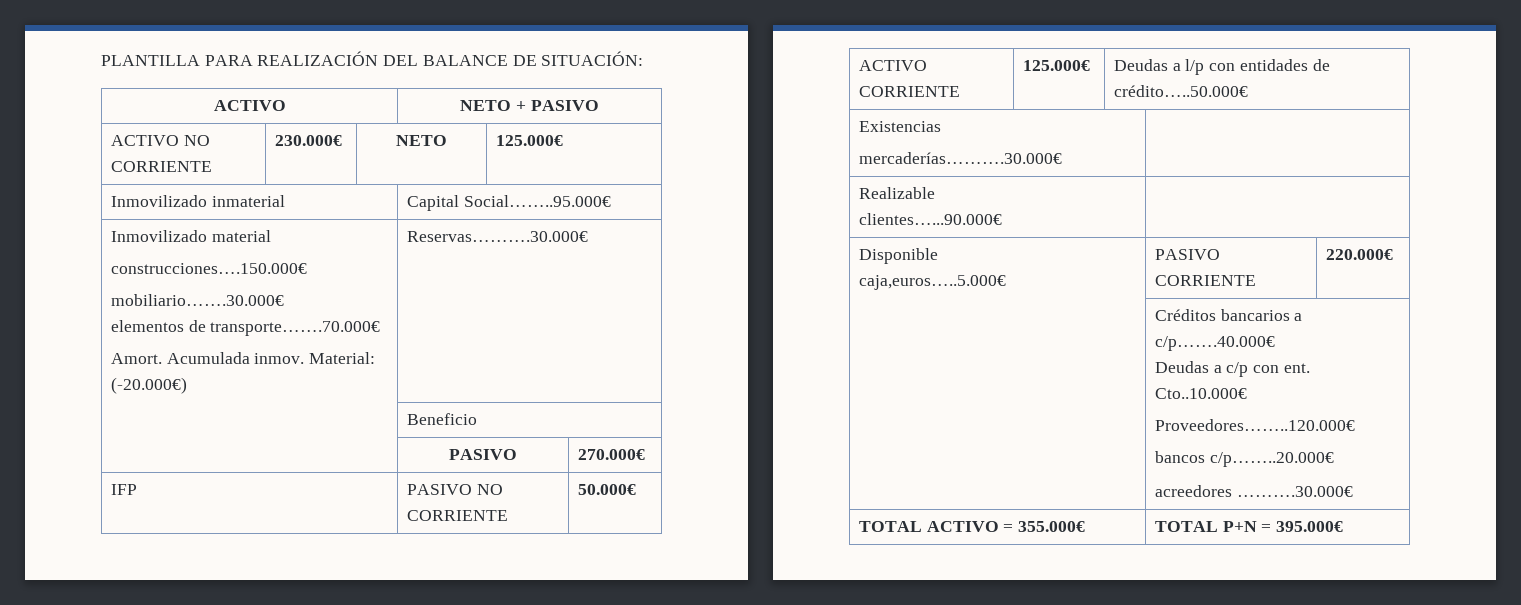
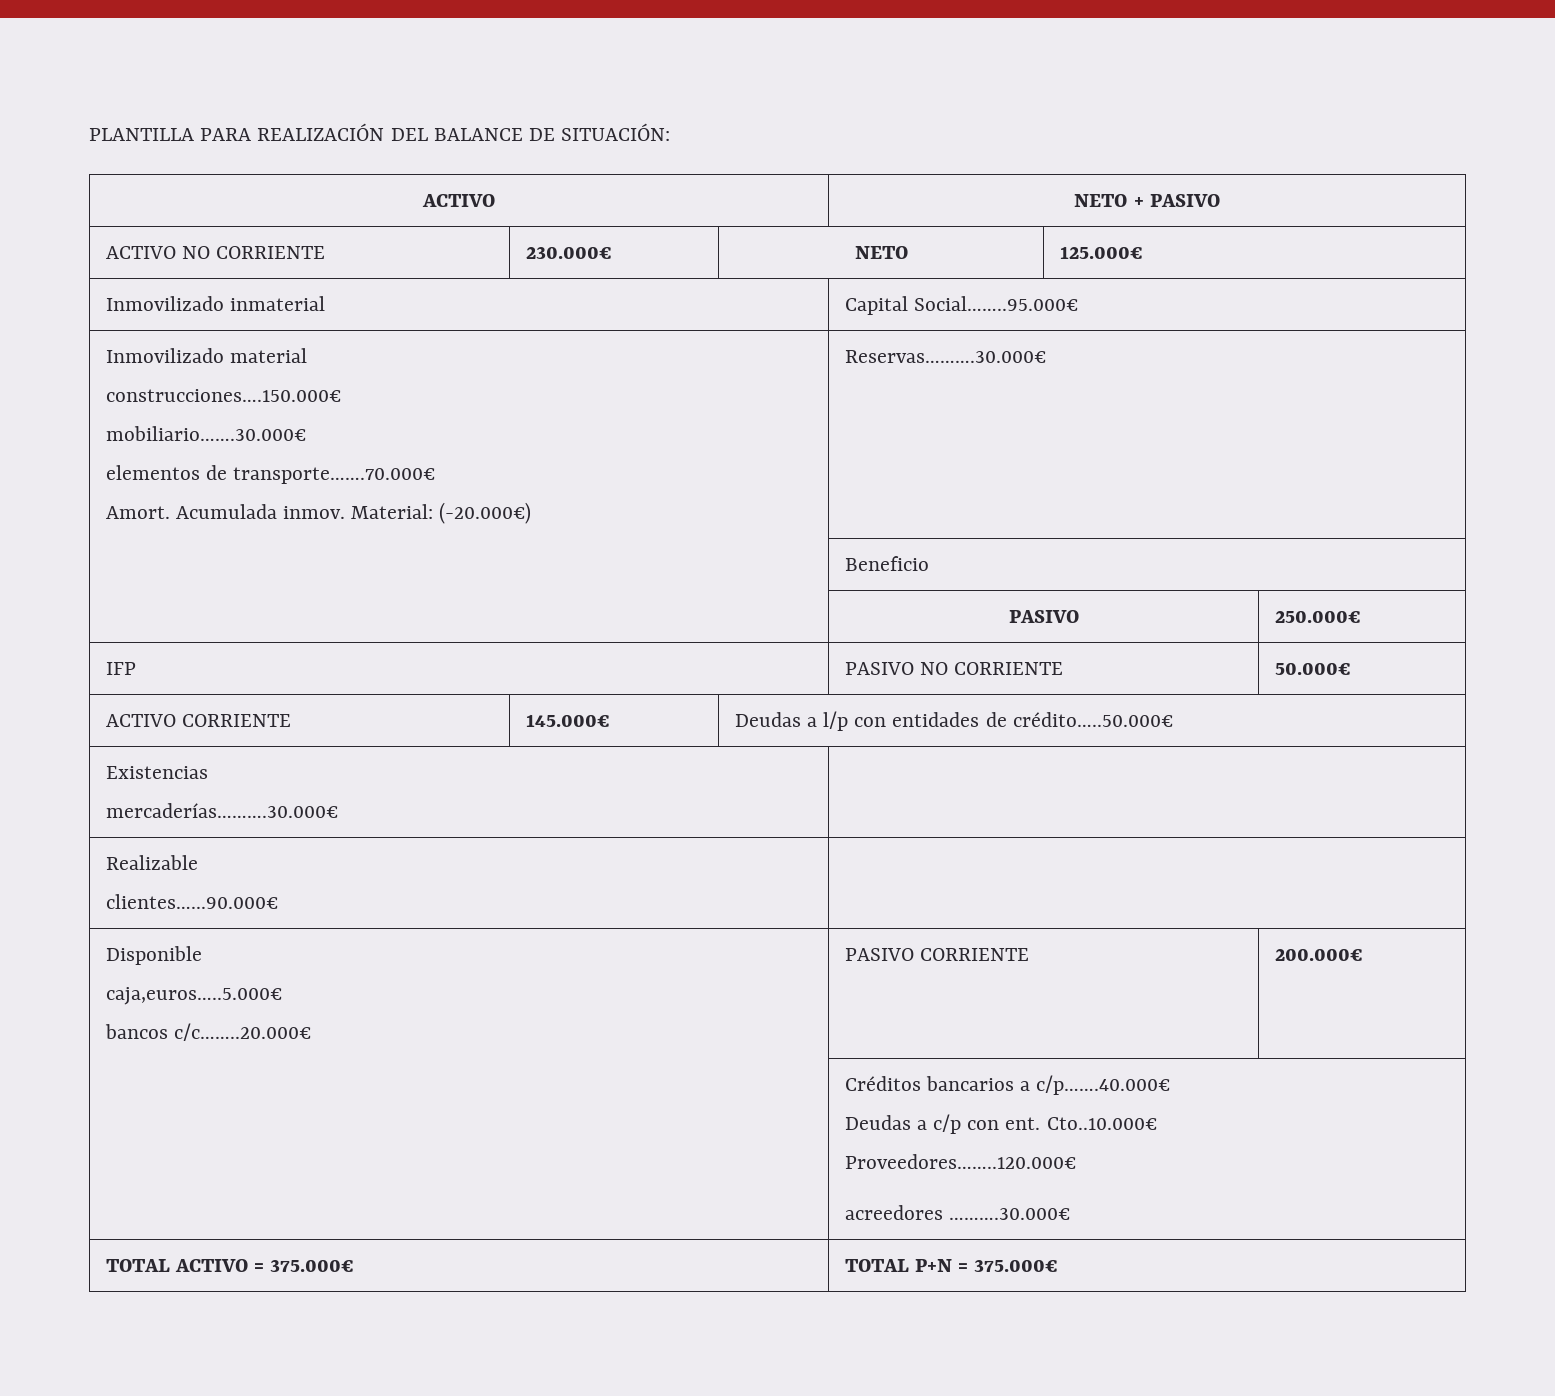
[578,449,646,460] 270.000€ -> [1274,610,1361,623] 250.000€
[1023,60,1091,71] 125.000€ -> [525,714,610,727] 145.000€
(1007, 282) none -> [104,1023,311,1041] // bancos c/c……..20.000€
[1326,249,1394,260] 220.000€ -> [1274,948,1363,961] 200.000€
[1155,451,1334,467] // bancos c/p……..20.000€ -> (1076, 1161) none
[1018,521,1086,532] 355.000€ -> [270,1259,355,1272] 375.000€
[1276,521,1344,532] 395.000€ -> [974,1259,1059,1272] 375.000€

